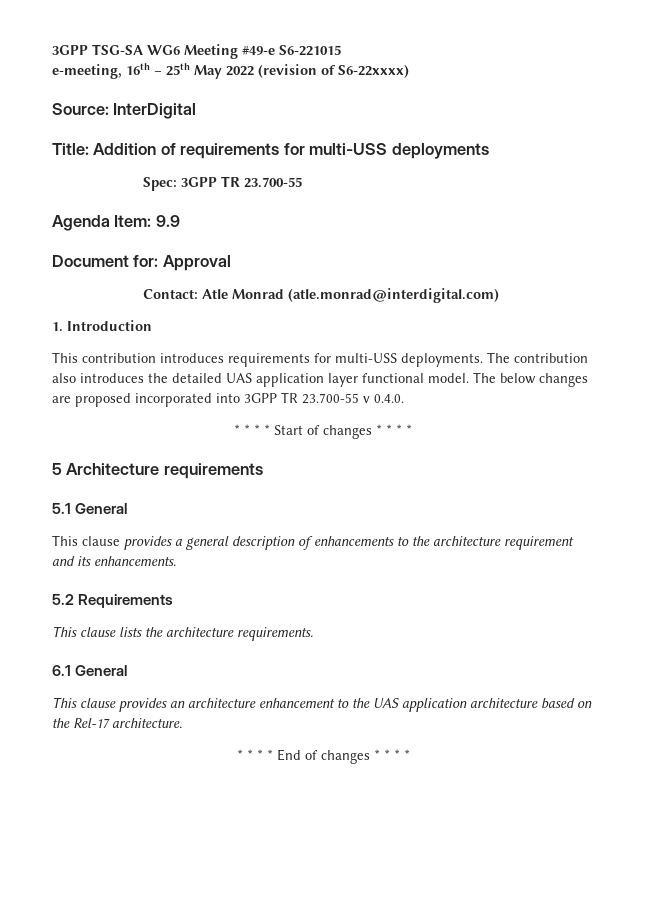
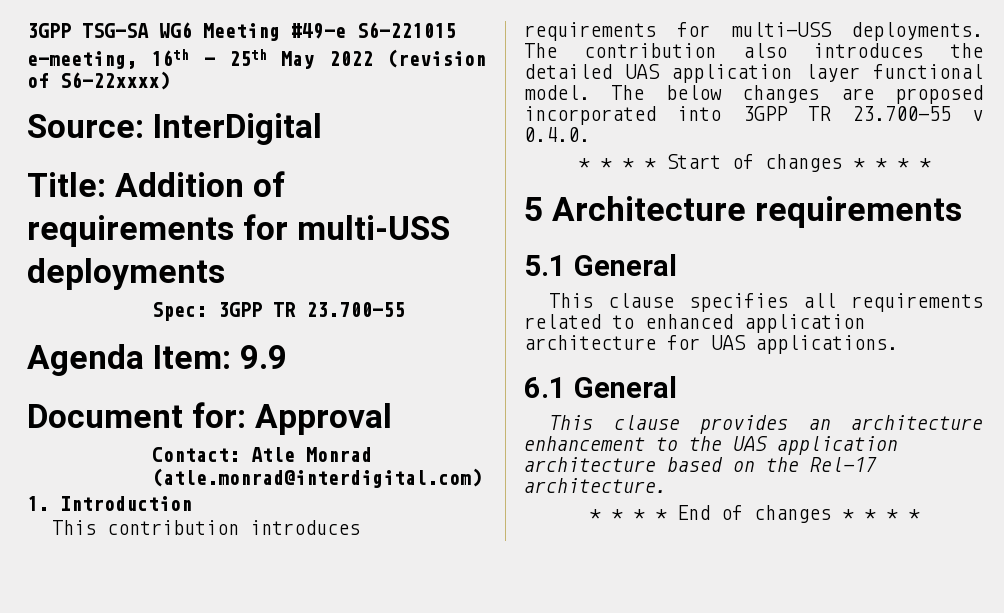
[124,536,574,550] [52,556,176,566] [52,594,174,608] [52,626,313,641] provides a general description of enhancements to the architecture requirement and its enhancements. // 5.2 Requirements // This clause lists the architecture requirements. -> [689,293,983,312] [524,314,865,333] [524,335,898,354] specifies all requirements related to enhanced application architecture for UAS applications.

